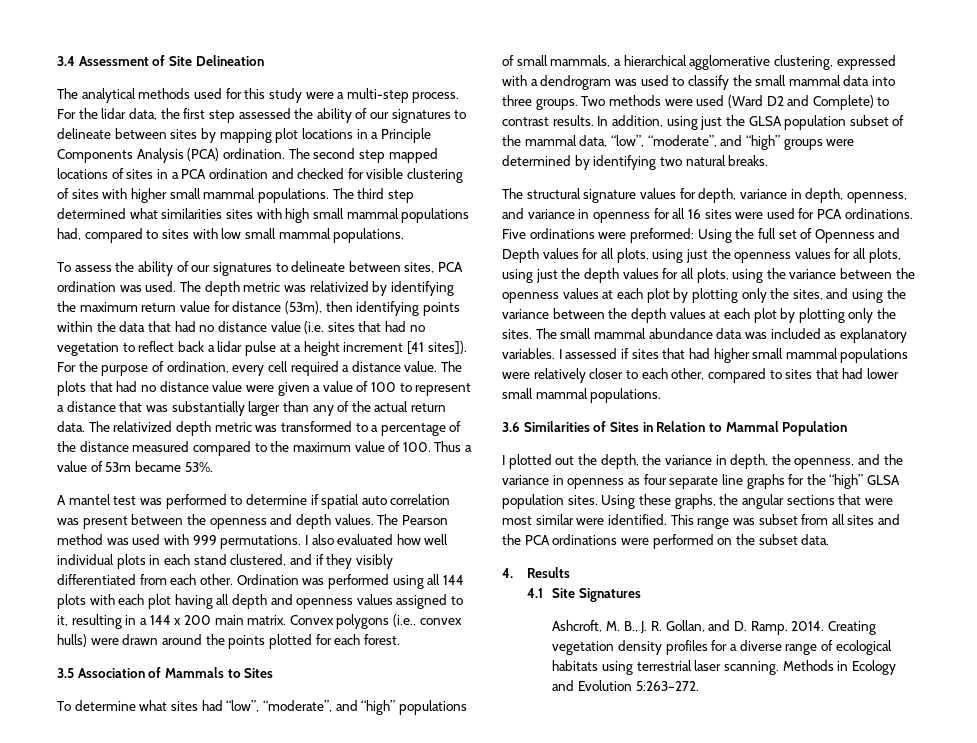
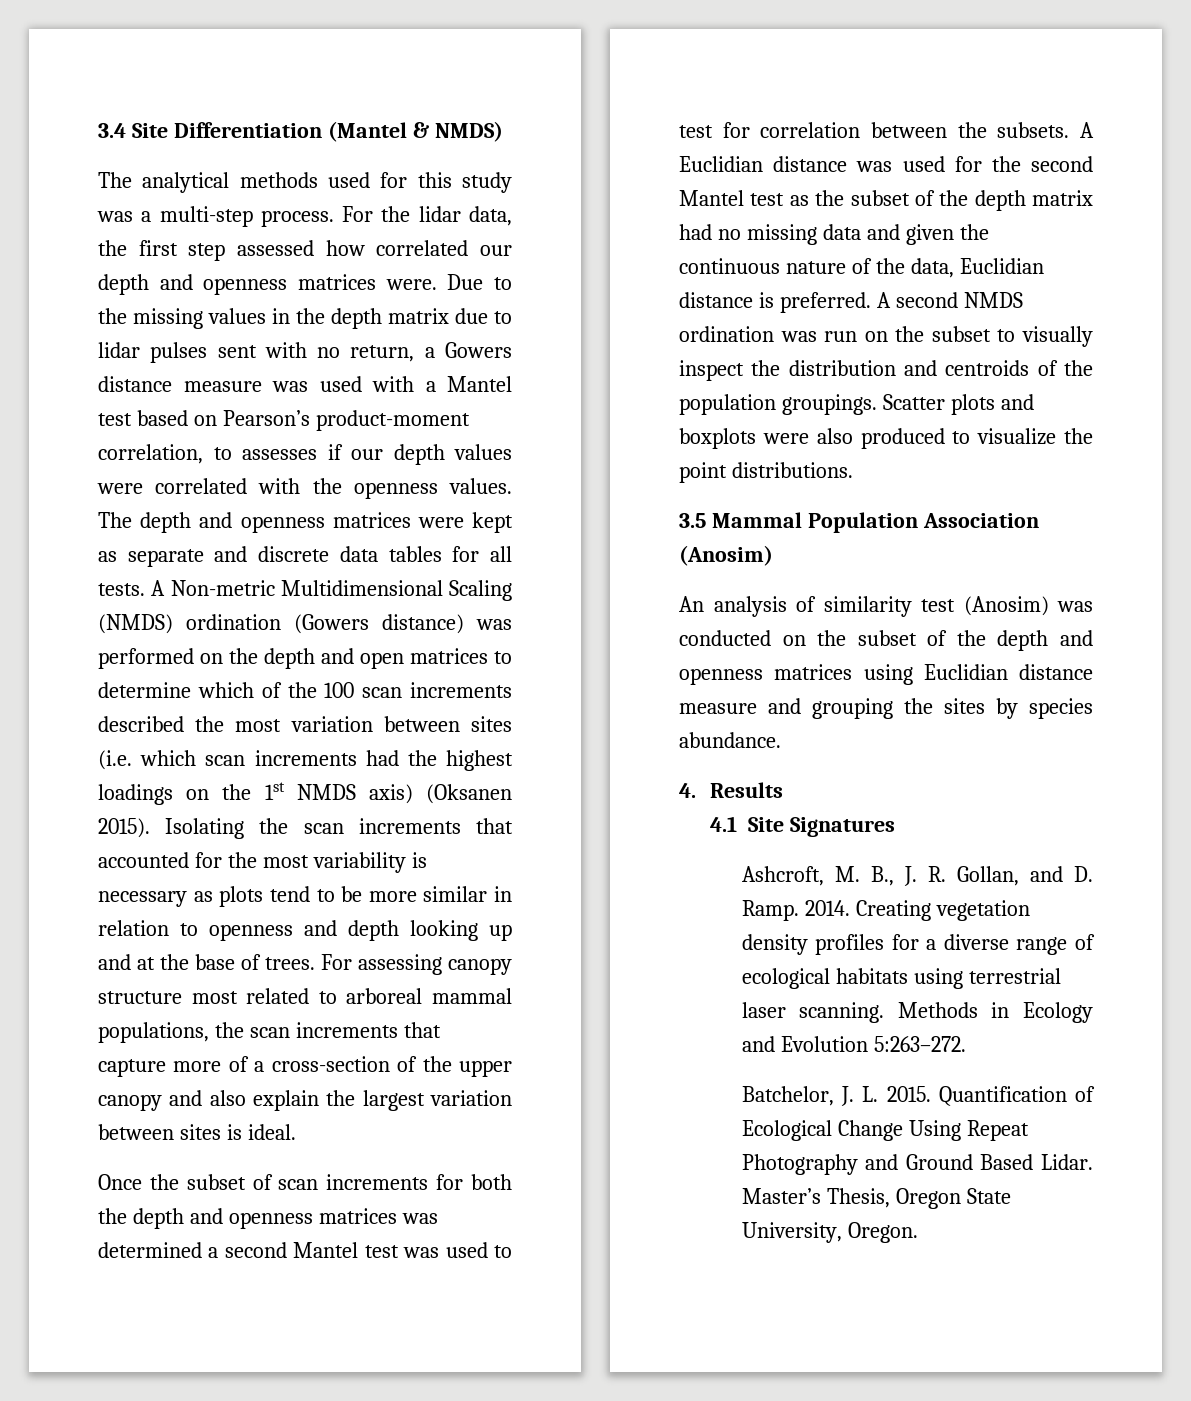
[78,55,264,66] Assessment of Site Delineation -> [131,121,503,142] Site Differentiation (Mantel & NMDS)
[305,92,334,99] were -> [97,211,133,222] was
[294,108,467,123] [57,128,431,143] [57,148,438,163] [57,168,464,183] [57,188,414,203] [57,208,470,223] [57,228,405,243] [57,261,464,276] [57,281,454,296] [57,301,460,316] [57,321,425,334] [57,341,467,356] [57,361,463,376] [57,381,472,396] [57,401,447,416] [57,421,462,436] [57,441,473,456] [57,461,213,472] [57,494,451,509] [57,514,448,529] [57,534,449,549] [57,554,393,569] [57,574,464,589] [57,594,464,609] [57,614,462,629] [57,634,400,649] [57,667,274,678] [57,700,467,715] [502,55,896,70] [502,75,896,90] [502,95,890,110] [502,115,905,130] [502,135,855,150] [502,155,769,170] [502,188,907,203] [502,208,913,223] [502,228,901,243] [502,248,901,263] [502,268,915,283] [502,288,906,303] [502,308,897,323] [502,328,907,343] [502,348,909,363] [502,368,900,383] [502,388,662,403] [502,421,848,436] [502,454,903,469] [502,474,901,489] [502,494,893,509] [502,514,901,529] [502,534,830,549] the ability of our signatures to delineate between sites by mapping plot locations in a Principle Components Analysis (PCA) ordination. The second step mapped locations of sites in a PCA ordination and checked for visible clustering of sites with higher small mammal populations. The third step determined what similarities sites with high small mammal populations had, compared to sites with low small mammal populations. // To assess the ability of our signatures to delineate between sites, PCA ordination was used. The depth metric was relativized by identifying the maximum return value for distance (53m), then identifying points within the data that had no distance value (i.e. sites that had no vegetation to reflect back a lidar pulse at a height increment [41 sites]). For the purpose of ordination, every cell required a distance value. The plots that had no distance value were given a value of 100 to represent a distance that was substantially larger than any of the actual return data. The relativized depth metric was transformed to a percentage of the distance measured compared to the maximum value of 100. Thus a value of 53m became 53%. // A mantel test was performed to determine if spatial auto correlation was present between the openness and depth values. The Pearson method was used with 999 permutations. I also evaluated how well individual plots in each stand clustered, and if they visibly differentiated from each other. Ordination was performed using all 144 plots with each plot having all depth and openness values assigned to it, resulting in a 144 x 200 main matrix. Convex polygons (i.e., convex hulls) were drawn around the points plotted for each forest. // 3.5 Association of Mammals to Sites // To determine what sites had “low”, “moderate”, and “high” populations of small mammals, a hierarchical agglomerative clustering, expressed with a dendrogram was used to classify the small mammal data into three groups. Two methods were used (Ward D2 and Complete) to contrast results. In addition, using just the GLSA population subset of the mammal data, “low”, “moderate”, and “high” groups were determined by identifying two natural breaks. // The structural signature values for depth, variance in depth, openness, and variance in openness for all 16 sites were used for PCA ordinations. Five ordinations were preformed: Using the full set of Openness and Depth values for all plots, using just the openness values for all plots, using just the depth values for all plots, using the variance between the openness values at each plot by plotting only the sites, and using the variance between the depth values at each plot by plotting only the sites. The small mammal abundance data was included as explanatory variables. I assessed if sites that had higher small mammal populations were relatively closer to each other, compared to sites that had lower small mammal populations. // 3.6 Similarities of Sites in Relation to Mammal Population // I plotted out the depth, the variance in depth, the openness, and the variance in openness as four separate line graphs for the “high” GLSA population sites. Using these graphs, the angular sections that were most similar were identified. This range was subset from all sites and the PCA ordinations were performed on the subset data. -> [325,240,512,256] [98,274,512,295] [98,308,512,329] [98,342,512,363] [98,376,512,392] [98,410,470,431] [98,444,512,465] [97,478,512,499] [98,512,513,533] [98,546,512,567] [98,580,512,601] [98,614,512,634] [98,648,512,669] [98,682,512,698] [98,716,512,732] [98,750,513,771] [98,782,512,805] [98,818,513,839] [98,852,427,873] [98,886,512,907] [98,920,512,941] [98,954,512,975] [98,988,512,1004] [98,1022,441,1043] [98,1056,513,1077] [98,1090,512,1111] [98,1124,296,1140] [98,1174,512,1190] [98,1208,438,1229] [98,1242,513,1258] [679,122,1094,138] [679,156,1093,172] [679,190,1093,211] [679,224,989,245] [679,258,1044,278] [679,292,1023,313] [679,326,1093,347] [679,360,1093,381] [679,394,1034,415] [679,428,1093,449] [679,462,853,483] [679,512,1039,533] [679,545,773,566] [679,596,1093,617] [679,630,1093,651] [679,664,1093,685] [679,698,1093,719] [679,732,781,748] how correlated our depth and openness matrices were. Due to the missing values in the depth matrix due to lidar pulses sent with no return, a Gowers distance measure was used with a Mantel test based on Pearson’s product-moment correlation, to assesses if our depth values were correlated with the openness values. The depth and openness matrices were kept as separate and discrete data tables for all tests. A Non-metric Multidimensional Scaling (NMDS) ordination (Gowers distance) was performed on the depth and open matrices to determine which of the 100 scan increments described the most variation between sites (i.e. which scan increments had the highest loadings on the 1st NMDS axis) (Oksanen 2015). Isolating the scan increments that accounted for the most variability is necessary as plots tend to be more similar in relation to openness and depth looking up and at the base of trees. For assessing canopy structure most related to arboreal mammal populations, the scan increments that capture more of a cross-section of the upper canopy and also explain the largest variation between sites is ideal. // Once the subset of scan increments for both the depth and openness matrices was determined a second Mantel test was used to test for correlation between the subsets. A Euclidian distance was used for the second Mantel test as the subset of the depth matrix had no missing data and given the continuous nature of the data, Euclidian distance is preferred. A second NMDS ordination was run on the subset to visually inspect the distribution and centroids of the population groupings. Scatter plots and boxplots were also produced to visualize the point distributions. // 3.5 Mammal Population Association (Anosim) // An analysis of similarity test (Anosim) was conducted on the subset of the depth and openness matrices using Euclidian distance measure and grouping the sites by species abundance.
(699, 686) none -> [741,1086,1095,1106] [741,1120,1029,1141] [741,1154,1093,1175] [741,1188,1011,1209] [741,1222,918,1243] // Batchelor, J. L. 2015. Quantification of Ecological Change Using Repeat Photography and Ground Based Lidar. Master’s Thesis, Oregon State University, Oregon.

